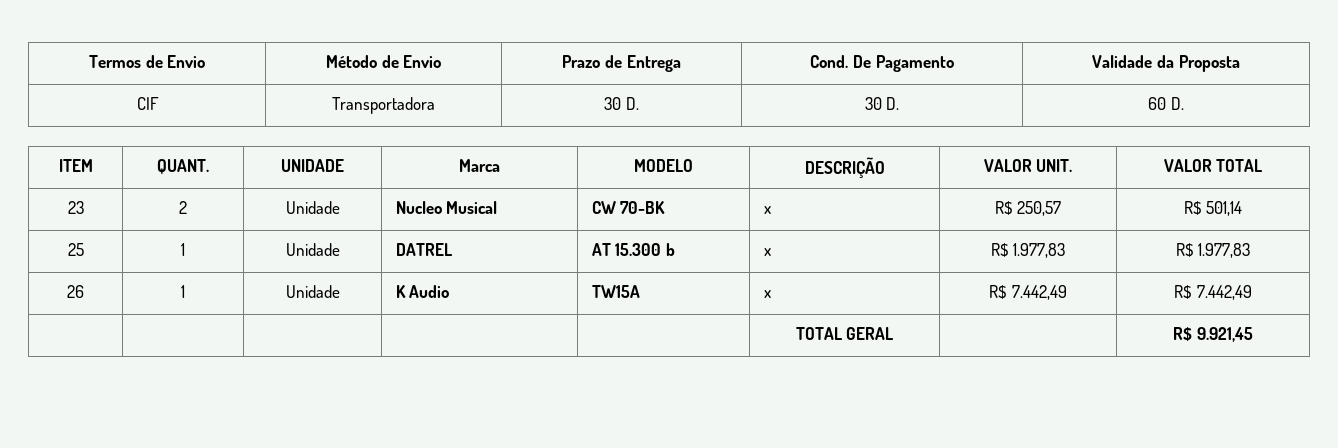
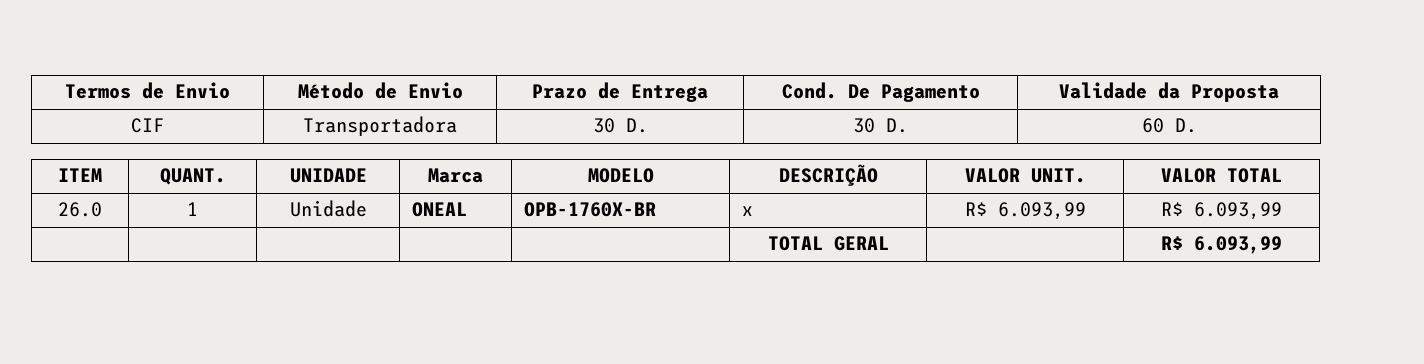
[67,201,84,214] [179,201,187,214] [285,201,340,214] [395,201,498,214] [591,201,666,214] [763,206,771,214] [994,201,1062,216] [1183,201,1243,216] [67,243,84,256] [181,243,185,256] [285,243,340,256] [395,243,453,256] [591,243,675,256] [763,248,771,256] [990,243,1066,258] [1175,243,1251,258] [67,285,84,298] [181,285,185,298] [285,285,340,298] [395,285,450,298] [591,285,640,298] [763,290,771,298] [989,285,1067,300] [1174,285,1252,300] 23 | 2 | Unidade | Nucleo Musical | CW 70-BK | x | R$ 250,57 | R$ 501,14 // 25 | 1 | Unidade | DATREL | AT 15.300 b | x | R$ 1.977,83 | R$ 1.977,83 // 26 | 1 | Unidade | K Audio | TW15A | x | R$ 7.442,49 | R$ 7.442,49 -> [58,202,102,217] [187,202,198,216] [289,200,367,217] [412,202,468,217] [524,202,657,217] [742,206,754,216] [964,202,1086,220] [1161,202,1282,220] 26.0 | 1 | Unidade | ONEAL | OPB-1760X-BR | x | R$ 6.093,99 | R$ 6.093,99
[1196,327,1253,342] 9.921,45 -> [1194,236,1282,254] 6.093,99

